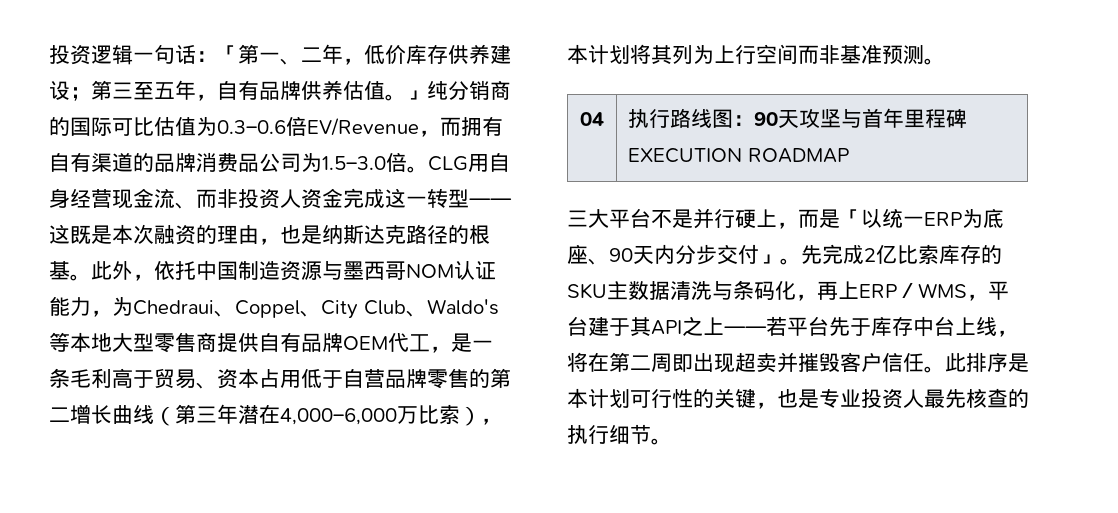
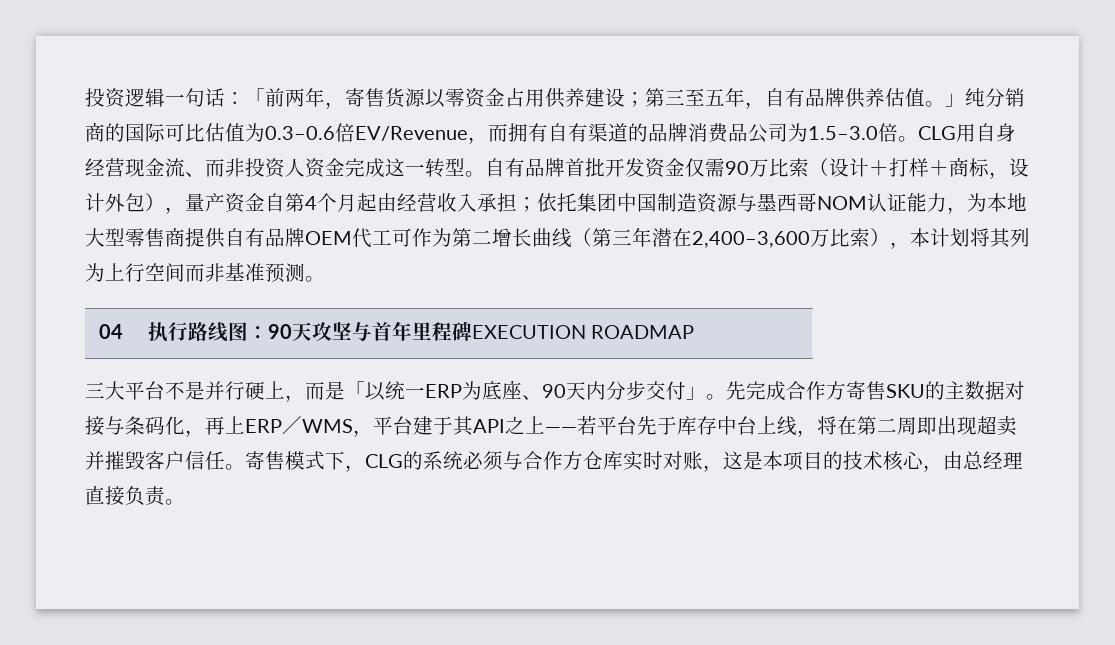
[238,44,448,65] 第一、二年，低价库存 -> [265,88,545,109] 前两年，寄售货源以零资金占用
[469,198,512,206] [49,224,490,245] [49,261,196,281] ——这既是本次融资的理由，也是纳斯达克路径的根基。此外，依托 -> [465,158,1029,179] [85,193,617,214] 。自有品牌首批开发资金仅需90万比索（设计＋打样＋商标，设计外包），量产资金自第4个月起由经营收入承担；依托集团
[133,299,499,319] [49,332,70,352] Chedraui、Coppel、City Club、Waldo's等 -> (987, 202) none
[430,333,493,353] [49,368,490,389] ，是一条毛利高于贸易、资本占用低于自营品牌零售的 -> [392,228,452,247] 可作为
[280,408,397,425] 4,000–6,000 -> [692,231,810,248] 2,400–3,600
[864,244,1002,265] [567,281,712,300] 2亿比索库存的SKU主数据清洗 -> [786,381,1025,400] [85,416,105,436] 合作方寄售SKU的主数据对接
[945,352,1029,372] [567,388,1029,409] [567,424,651,444] 此排序是本计划可行性的关键，也是专业投资人最先核查的执行细节 -> [245,451,1023,472] [85,485,166,506] 寄售模式下，CLG的系统必须与合作方仓库实时对账，这是本项目的技术核心，由总经理直接负责

